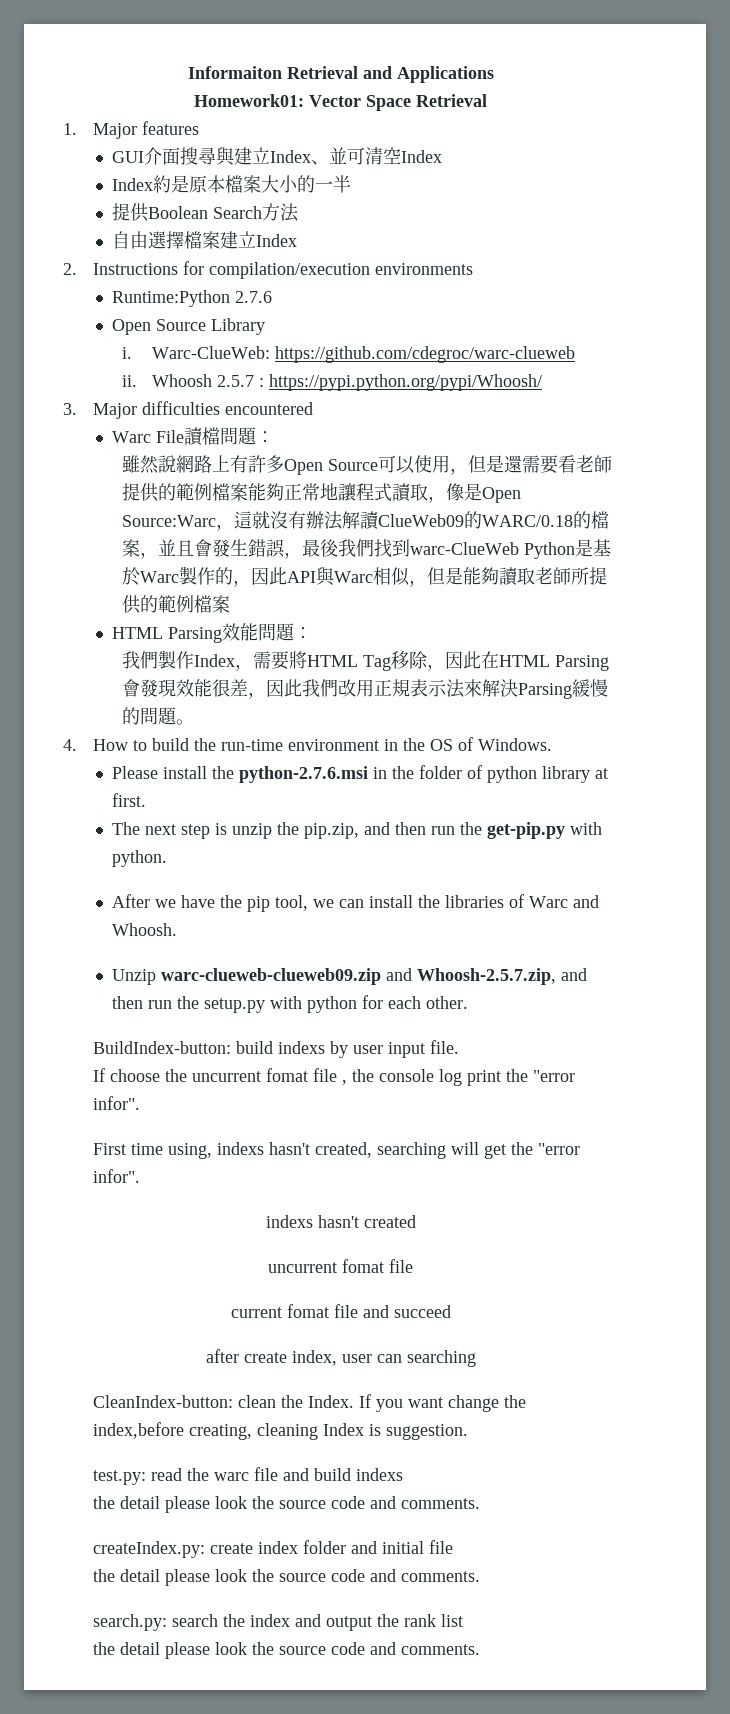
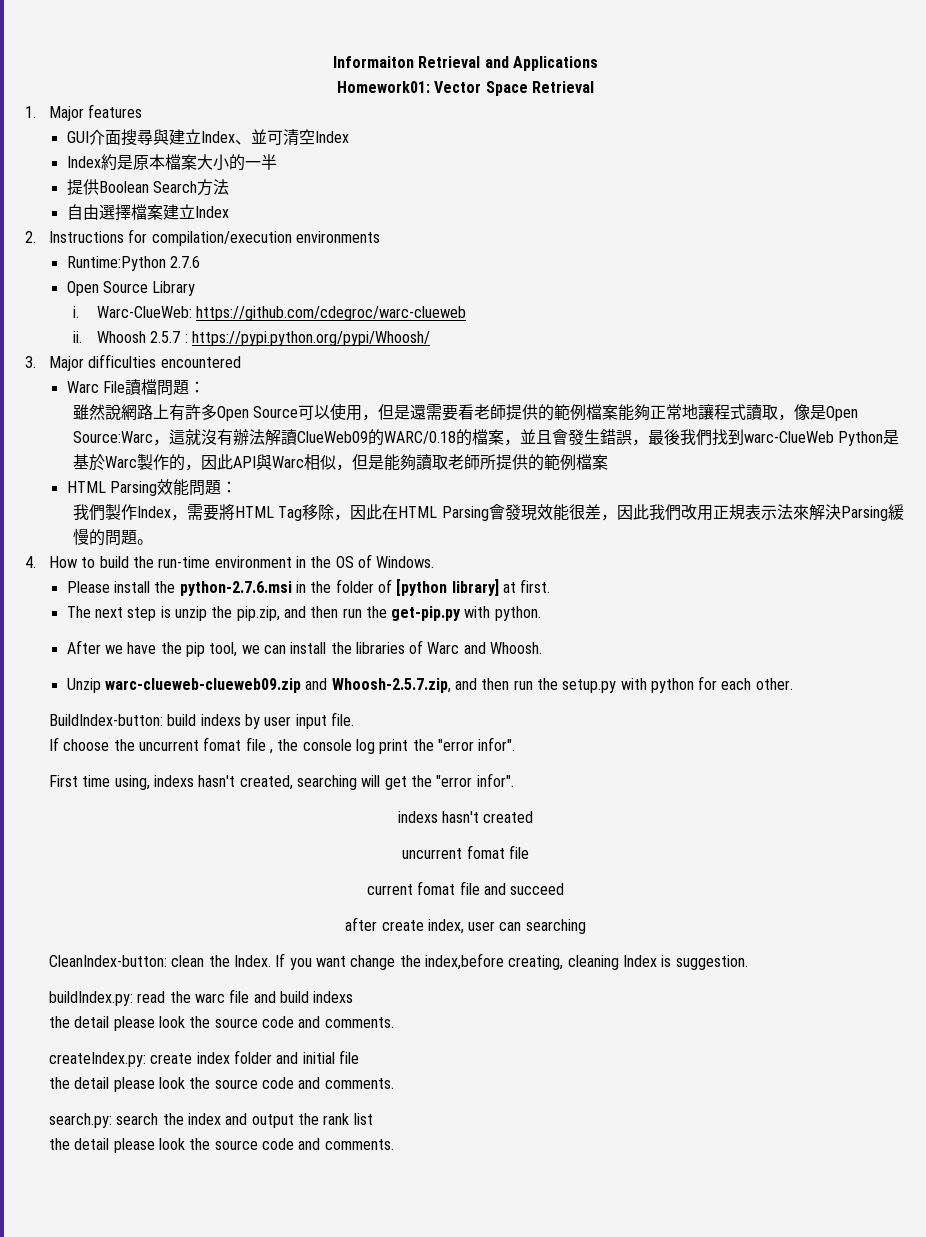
[487,766,591,783] python library -> [396,579,499,596] [python library]
[92,1470,146,1485] test.py: -> [49,991,134,1006] buildIndex.py:

